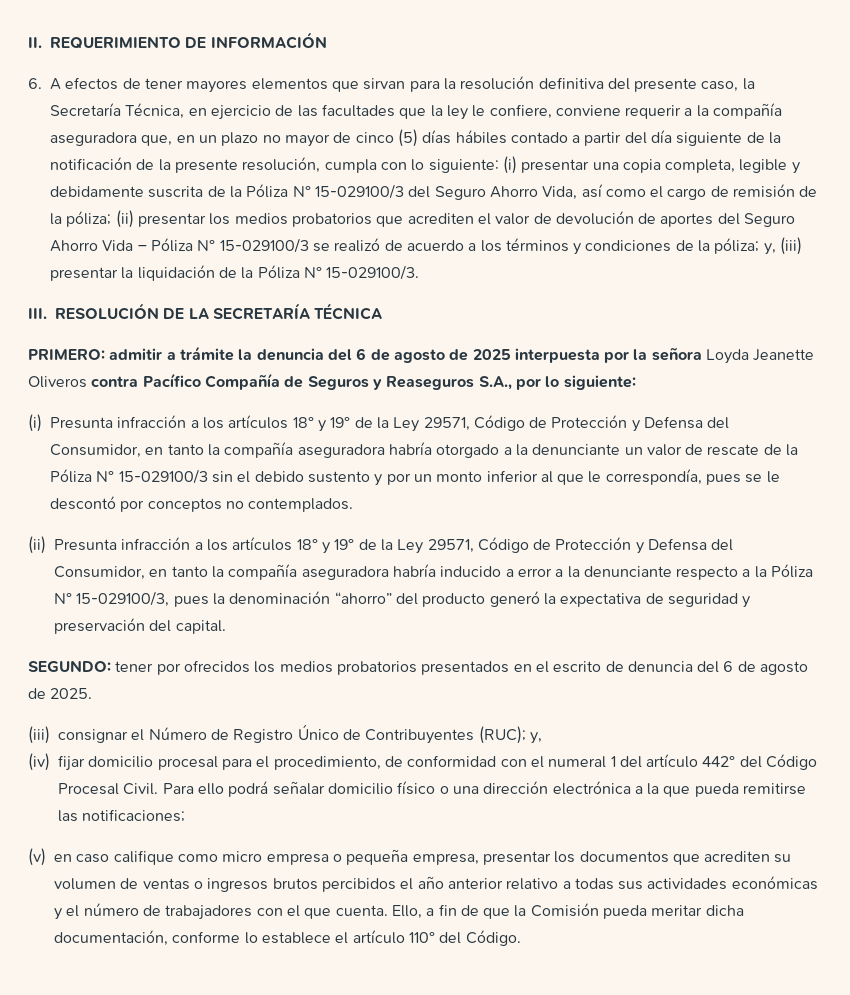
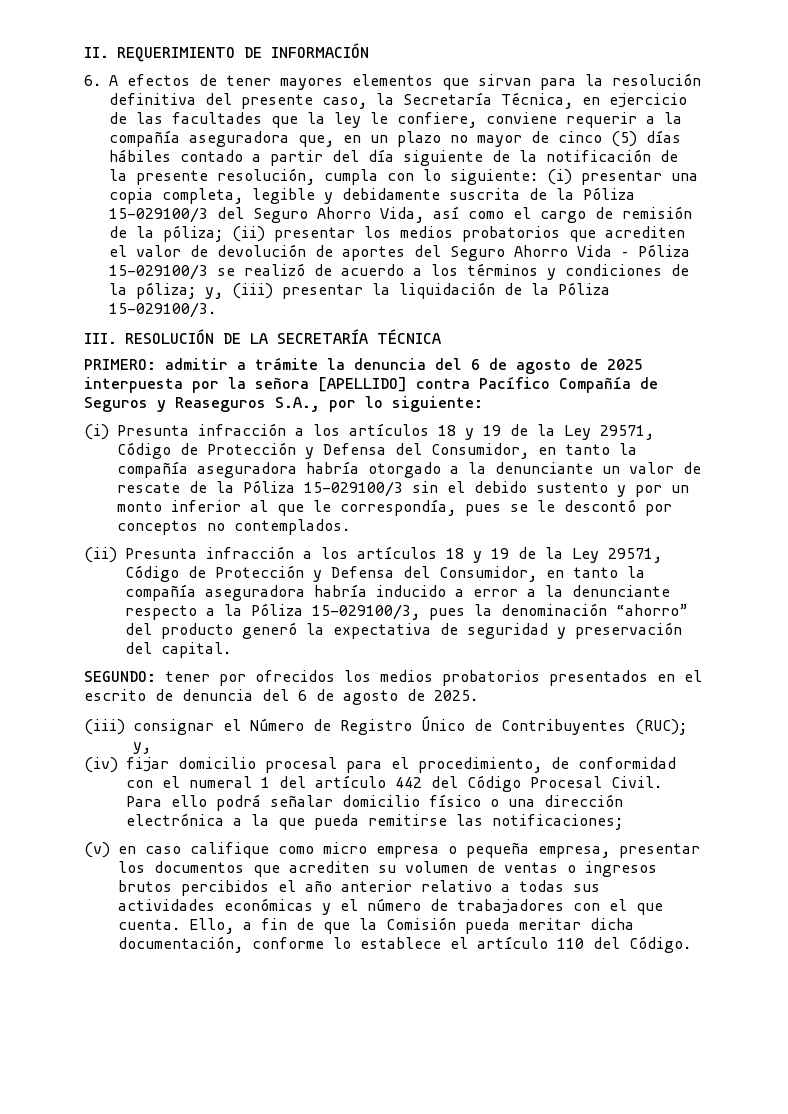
[292,186,311,197] N° -> (635, 193) none
[197,240,216,251] N° -> (690, 250) none
[303,267,322,278] N° -> (610, 288) none
[706,349,815,364] [28,376,87,388] Loyda Jeanette Oliveros -> [318,377,407,392] [APELLIDO]
[292,417,351,432] 18° y 19° -> [438,425,501,440] 18 y 19
[96,471,115,482] N° -> (295, 486) none
[296,539,355,554] 18° y 19° -> [446,548,509,563] 18 y 19
[54,593,72,604] N° -> (303, 609) none
[702,756,736,767] 442° -> [395,777,422,788] 442
[408,932,435,943] 110° -> [557,938,584,949] 110

